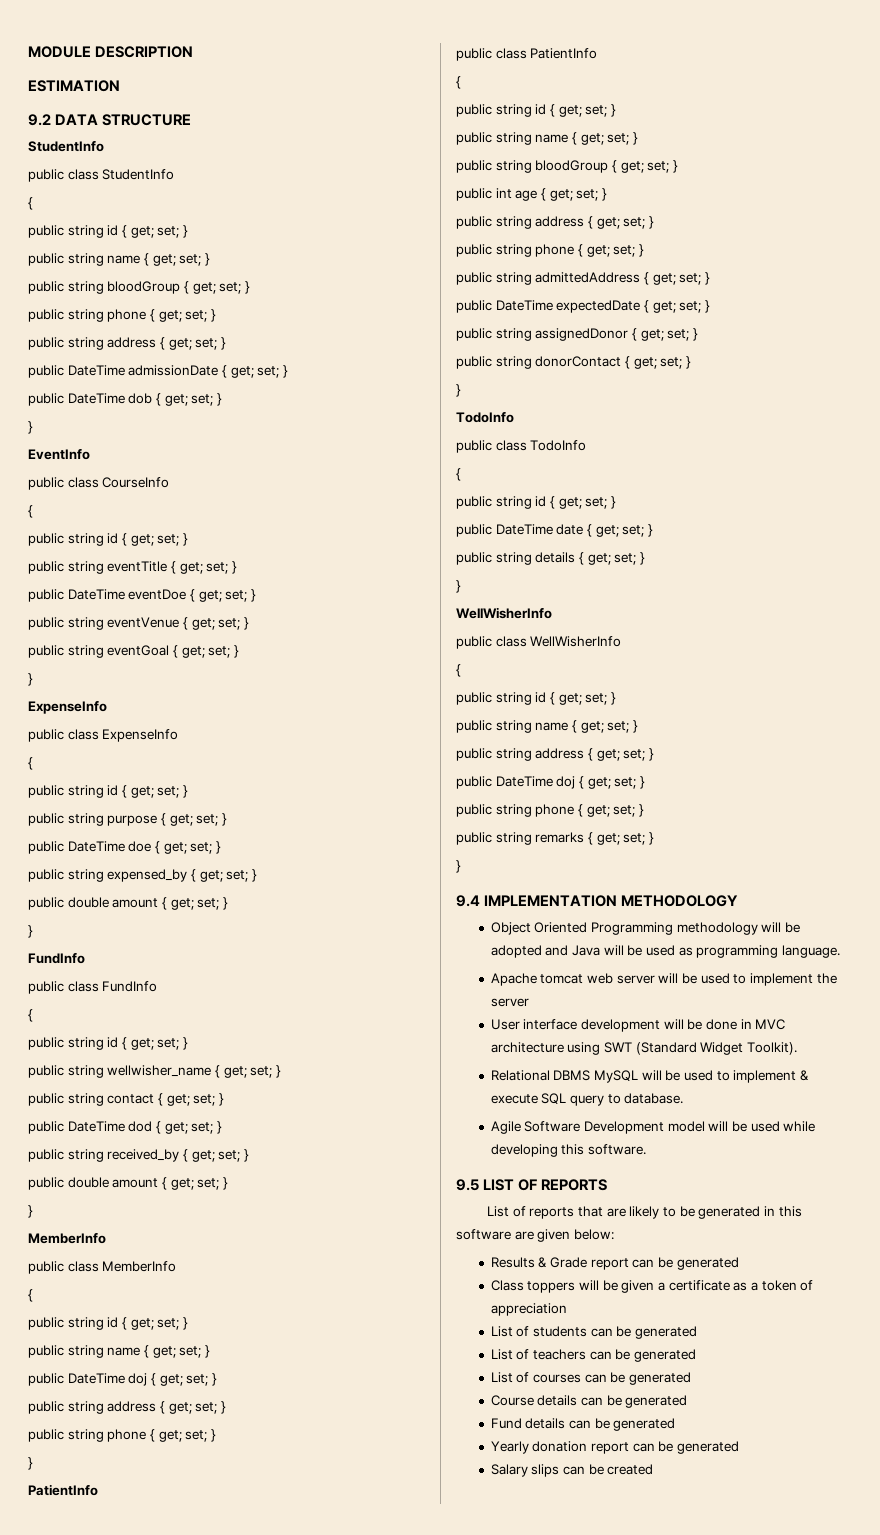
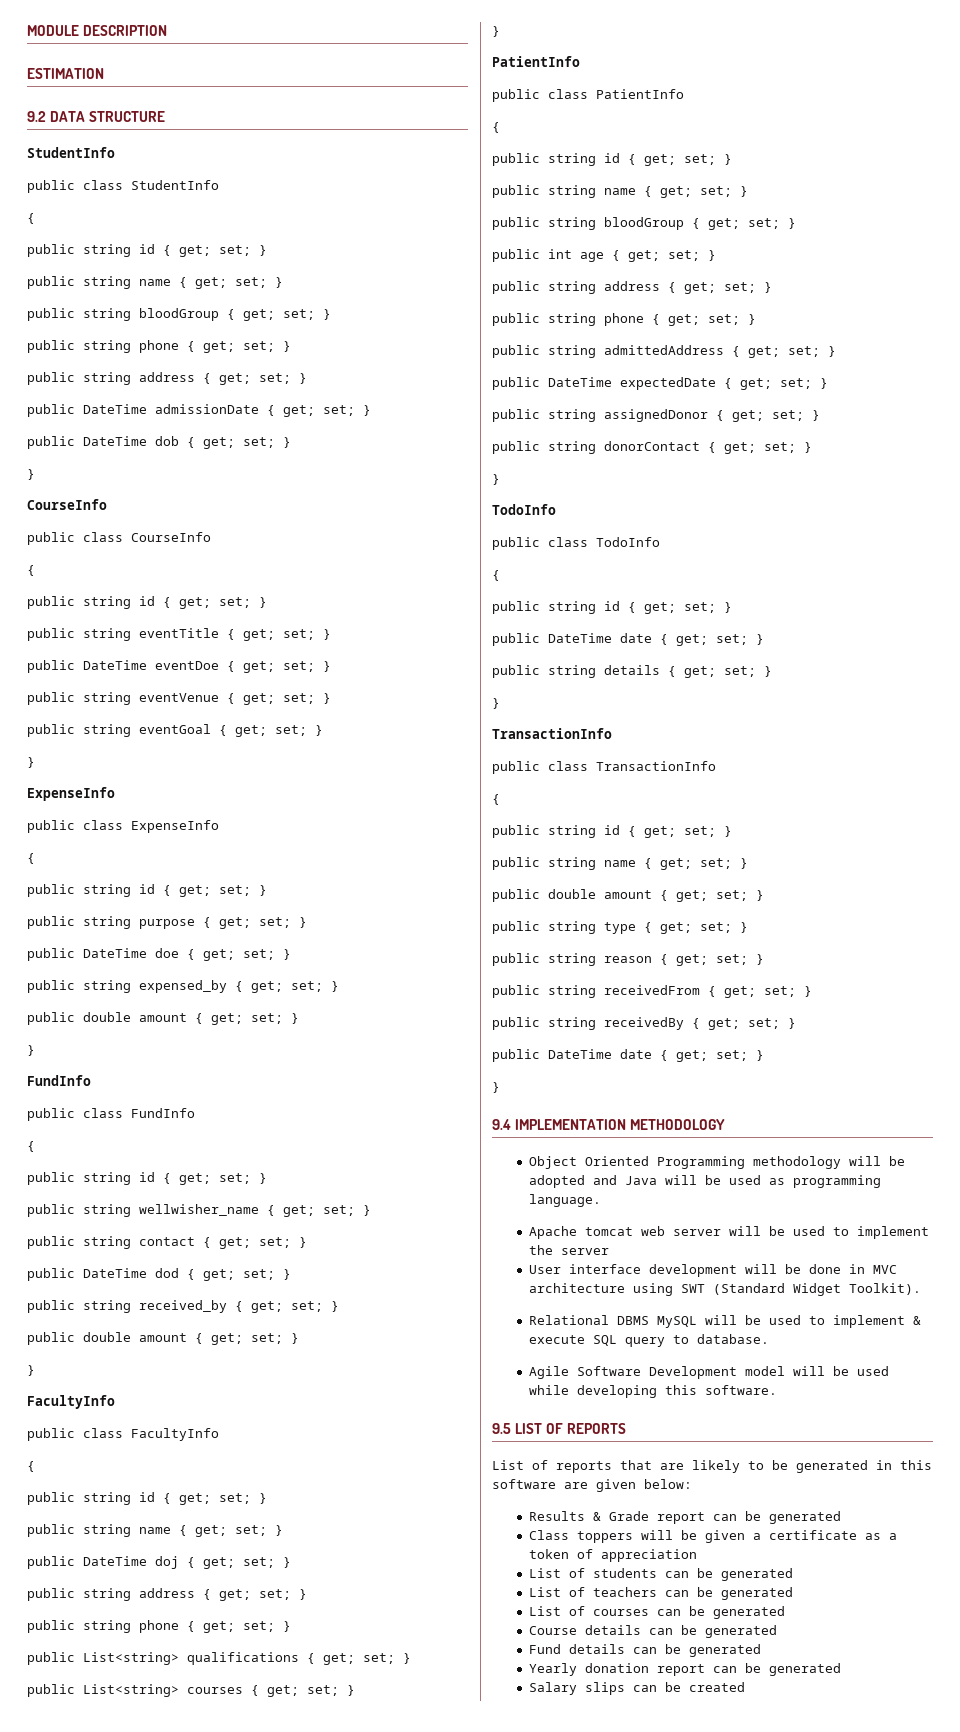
[28,449,90,460] EventInfo -> [27,499,107,510] CourseInfo
[28,1233,106,1244] [28,1261,177,1274] MemberInfo // public class MemberInfo -> [27,1395,115,1409] [27,1428,219,1441] FacultyInfo // public class FacultyInfo
(216, 1435) none -> [27,1652,411,1665] [27,1684,355,1697] // public List<string> qualifications { get; set; } // public List<string> courses { get; set; }
[456,607,552,619] [456,636,622,649] WellWisherInfo // public class WellWisherInfo -> [492,728,612,739] [492,761,716,774] TransactionInfo // public class TransactionInfo
[495,748,654,761] [456,776,645,789] [456,804,644,817] [456,832,585,845] string address { get; set; } // public DateTime doj { get; set; } // public string phone { get; set; } // public string remarks -> [548,889,764,902] [492,921,748,934] [492,953,764,966] [492,985,812,998] [492,1017,796,1030] [492,1049,652,1062] double amount { get; set; } // public string type { get; set; } // public string reason { get; set; } // public string receivedFrom { get; set; } // public string receivedBy { get; set; } // public DateTime date

